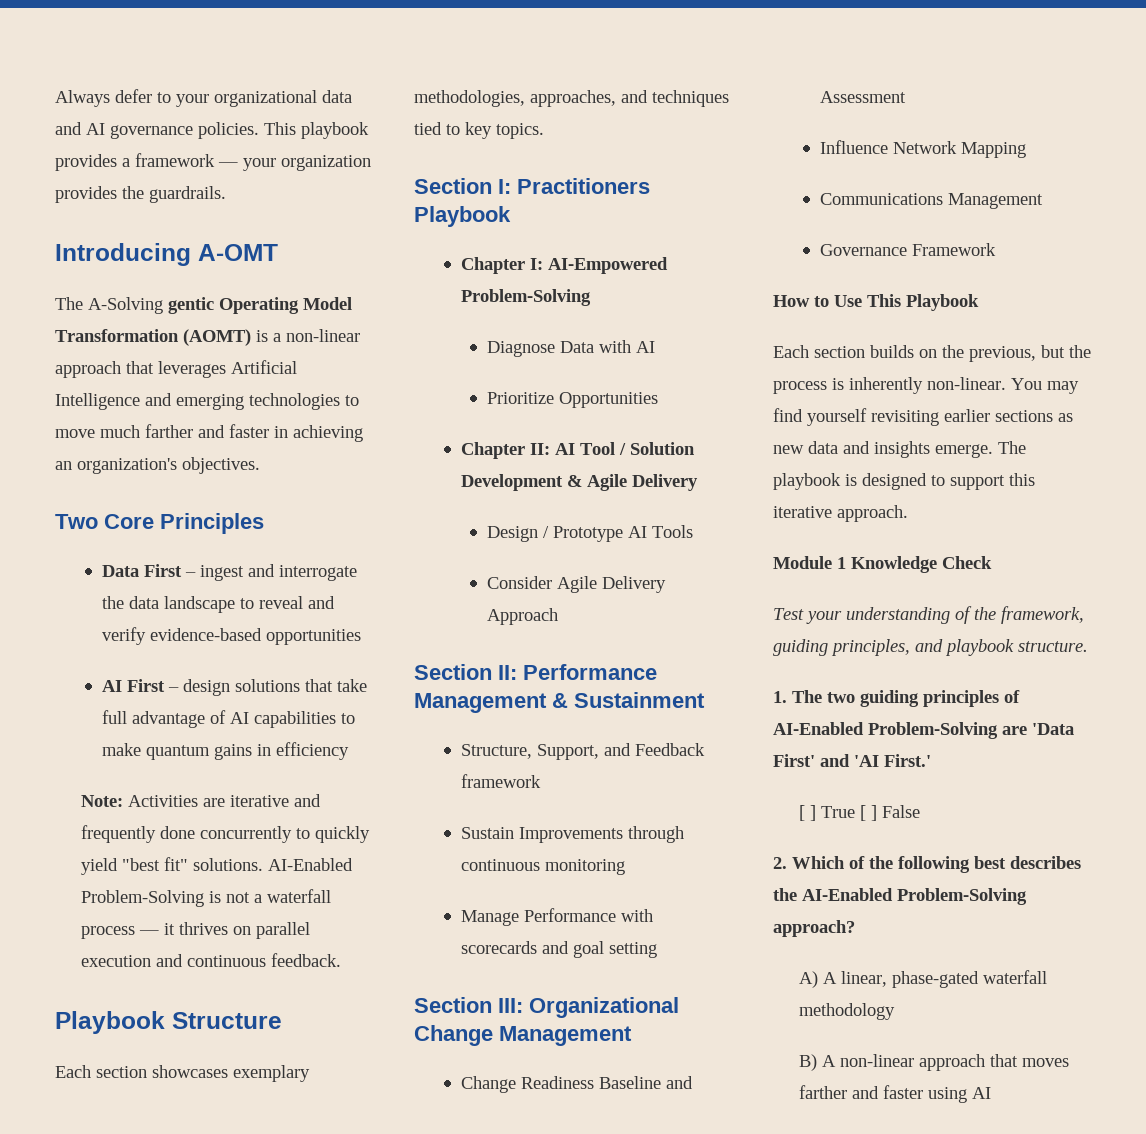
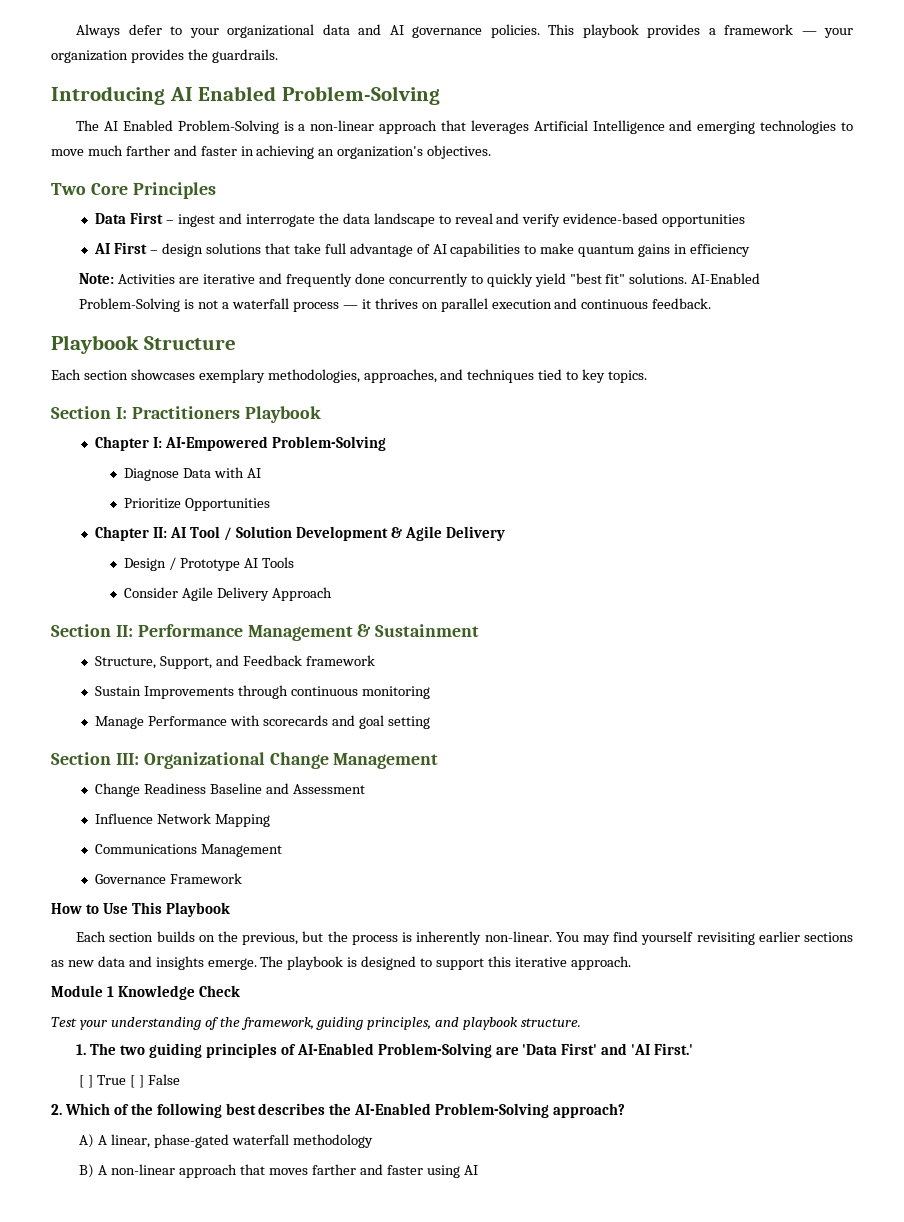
[198,244,278,261] [55,297,352,314] [55,329,251,346] A-OMT // The A-Solving gentic Operating Model Transformation (AOMT) -> [169,86,440,105] [76,120,279,134] AI Enabled Problem-Solving // The AI Enabled Problem-Solving

